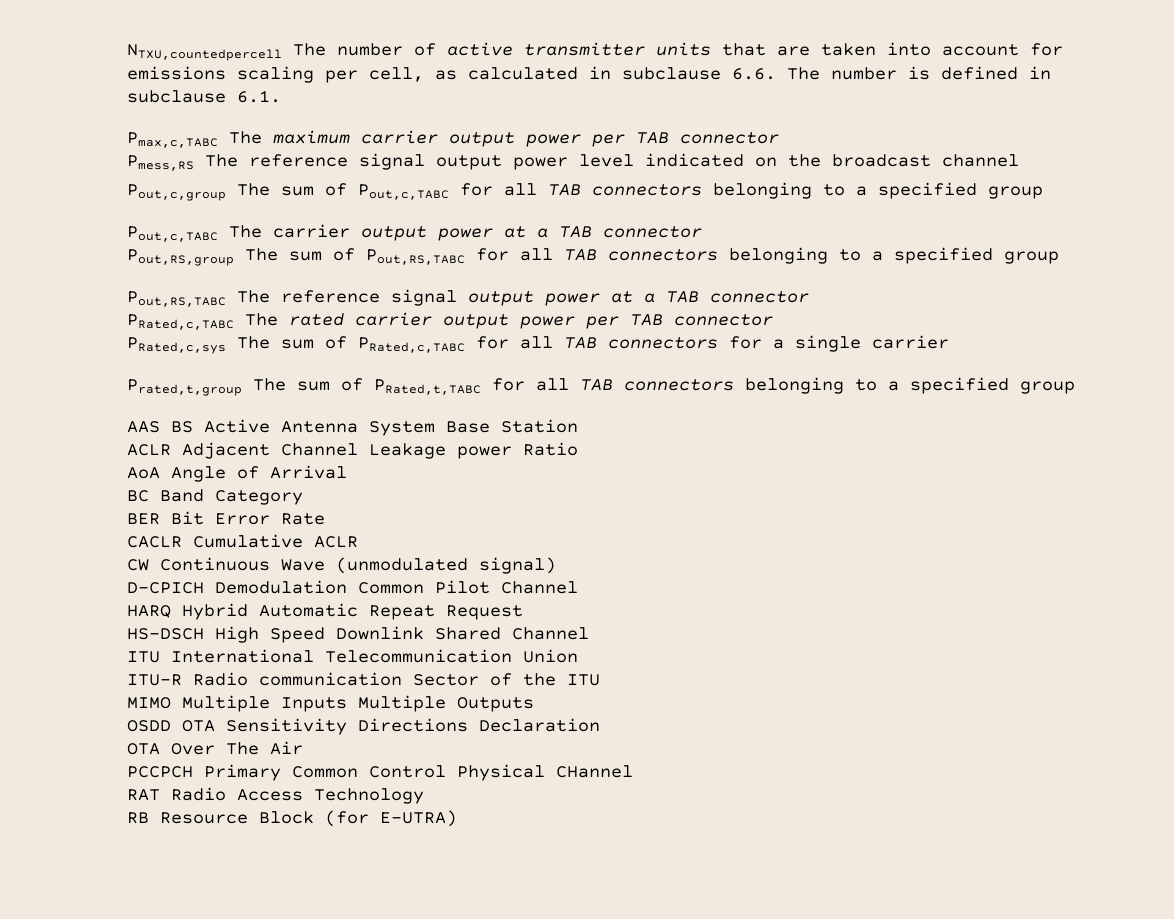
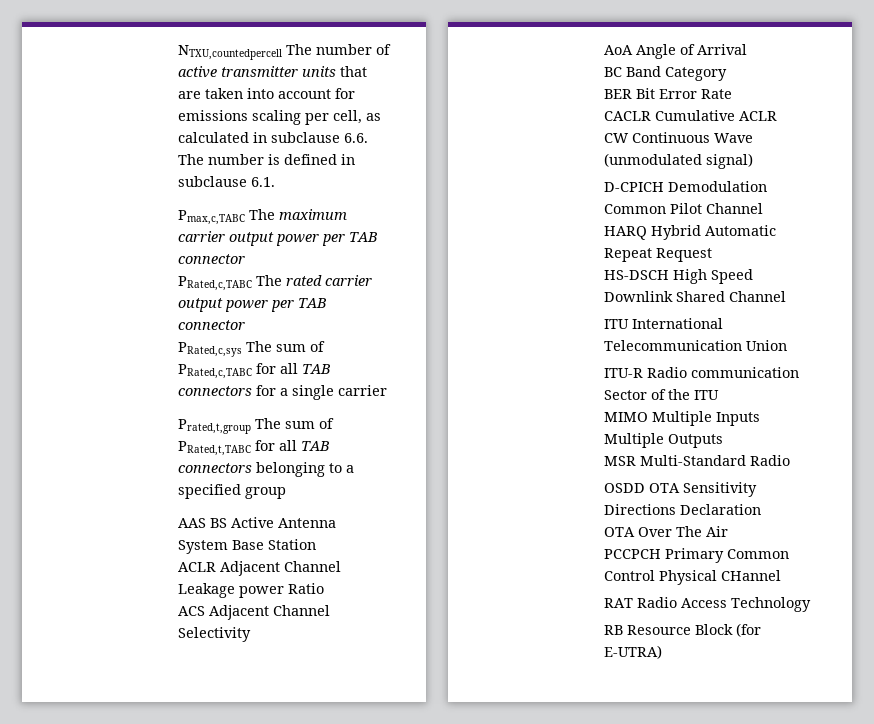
[126,153,1019,171] [126,182,1043,201] [126,224,702,242] [126,247,1059,266] [126,289,809,307] // Pmess,RS The reference signal output power level indicated on the broadcast channel // Pout,c,group The sum of Pout,c,TABC for all TAB connectors belonging to a specified group // Pout,c,TABC The carrier output power at a TAB connector // Pout,RS,group The sum of Pout,RS,TABC for all TAB connectors belonging to a specified group // Pout,RS,TABC The reference signal output power at a TAB connector -> (245, 259) none
(578, 449) none -> [177,605,330,620] [177,627,251,642] // ACS Adjacent Channel Selectivity
(534, 704) none -> [603,455,790,466] // MSR Multi-Standard Radio

